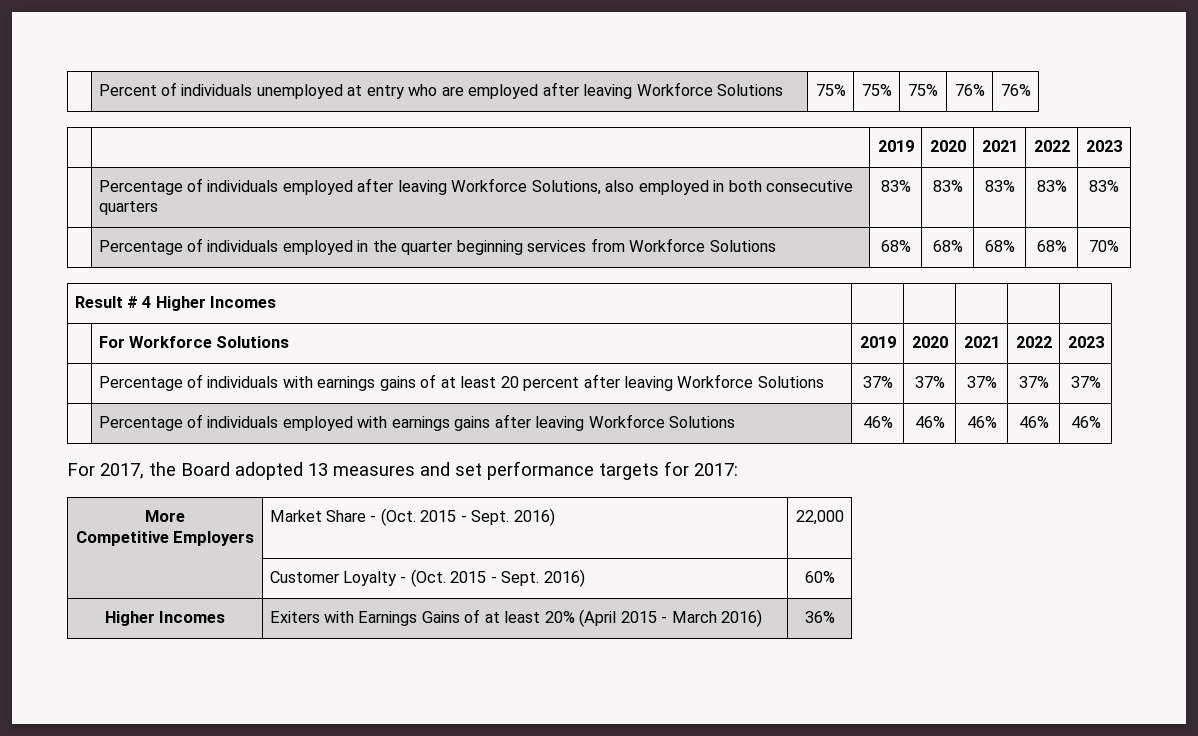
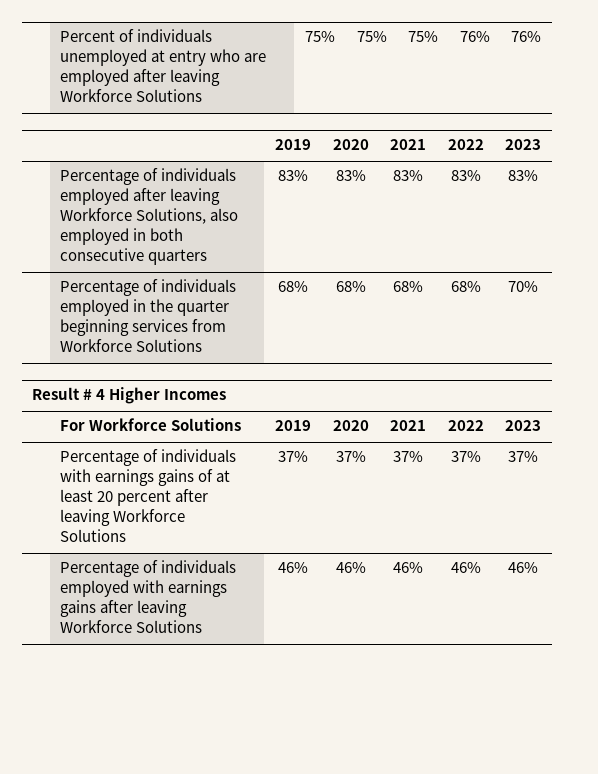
[67,461,738,480] [145,510,185,522] [75,531,255,546] [269,508,555,526] [795,510,844,525] [269,569,585,587] [804,571,835,583] [104,611,226,626] [269,609,763,627] [804,611,835,623] // For 2017, the Board adopted 13 measures and set performance targets for 2017: // More // Competitive Employers | Market Share - (Oct. 2015 - Sept. 2016) | 22,000 // | Customer Loyalty - (Oct. 2015 - Sept. 2016) | 60% // Higher Incomes | Exiters with Earnings Gains of at least 20% (April 2015 - March 2016) | 36% -> (538, 567) none

